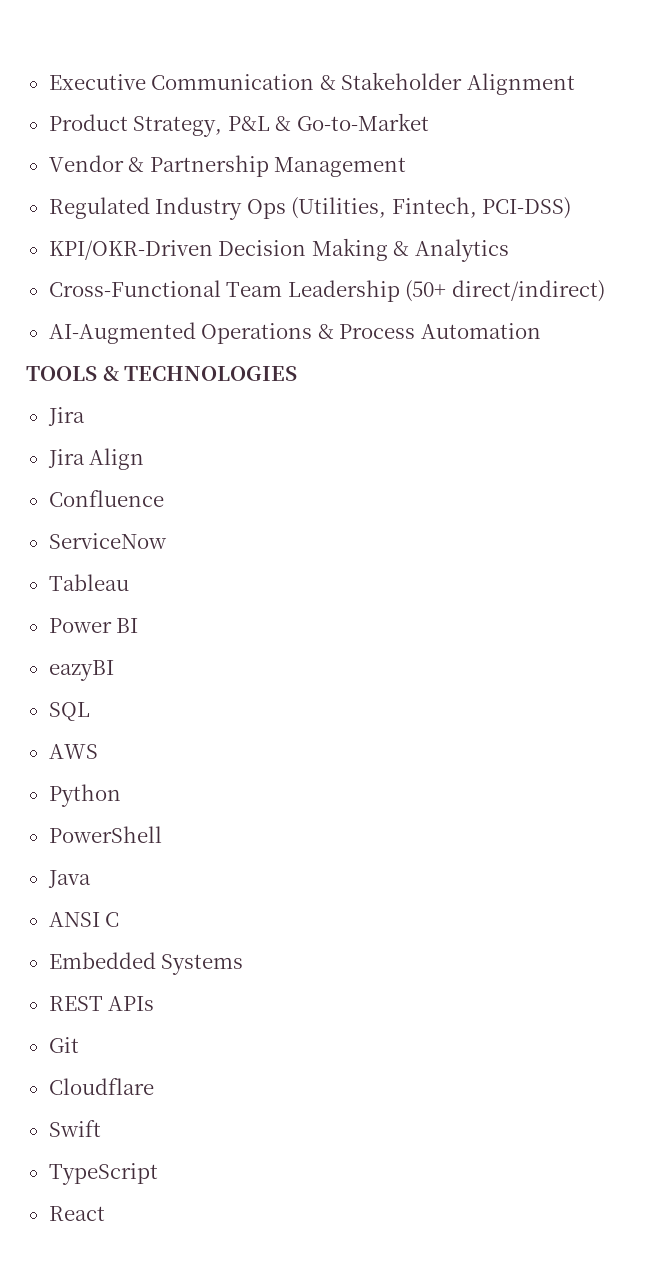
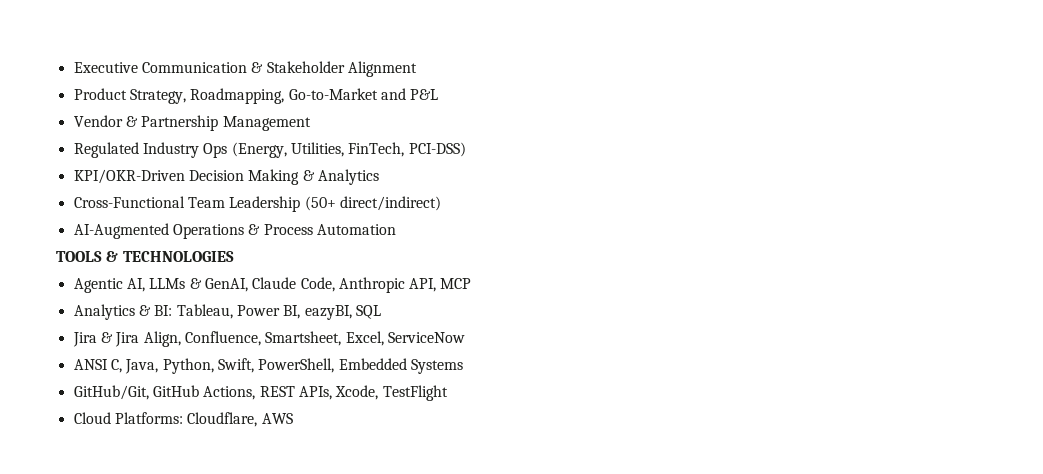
(223, 126) none -> [190,88,406,104] Roadmapping, Go-to-Market and
[275,113,429,131] & Go-to-Market -> (439, 94) none
[291,197,477,219] (Utilities, Fintech, -> [231,142,405,158] (Energy, Utilities, FinTech,
[47,407,85,426] [47,448,145,470] [48,490,164,507] [48,533,167,549] [48,574,129,591] [48,618,139,633] [48,660,114,681] [48,702,90,721] [48,744,98,759] [48,784,121,807] [48,826,162,843] [47,870,91,888] [48,912,120,927] [48,952,244,975] [48,996,155,1011] [48,1037,79,1053] [48,1078,154,1095] [48,1120,101,1137] [48,1163,158,1185] [48,1206,105,1221] Jira // Jira Align // Confluence // ServiceNow // Tableau // Power BI // eazyBI // SQL // AWS // Python // PowerShell // Java // ANSI C // Embedded Systems // REST APIs // Git // Cloudflare // Swift // TypeScript // React -> [73,277,472,293] [73,304,381,320] [72,331,465,347] [73,358,463,374] [73,385,448,401] [73,412,293,427] Agentic AI, LLMs & GenAI, Claude Code, Anthropic API, MCP // Analytics & BI: Tableau, Power BI, eazyBI, SQL // Jira & Jira Align, Confluence, Smartsheet, Excel, ServiceNow // ANSI C, Java, Python, Swift, PowerShell, Embedded Systems // GitHub/Git, GitHub Actions, REST APIs, Xcode, TestFlight // Cloud Platforms: Cloudflare, AWS

